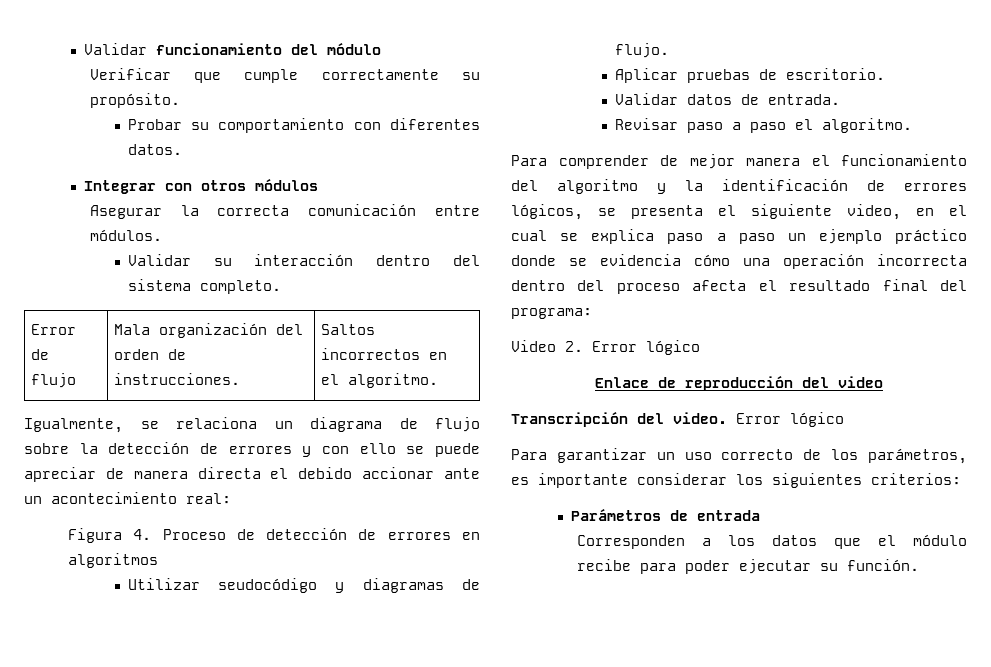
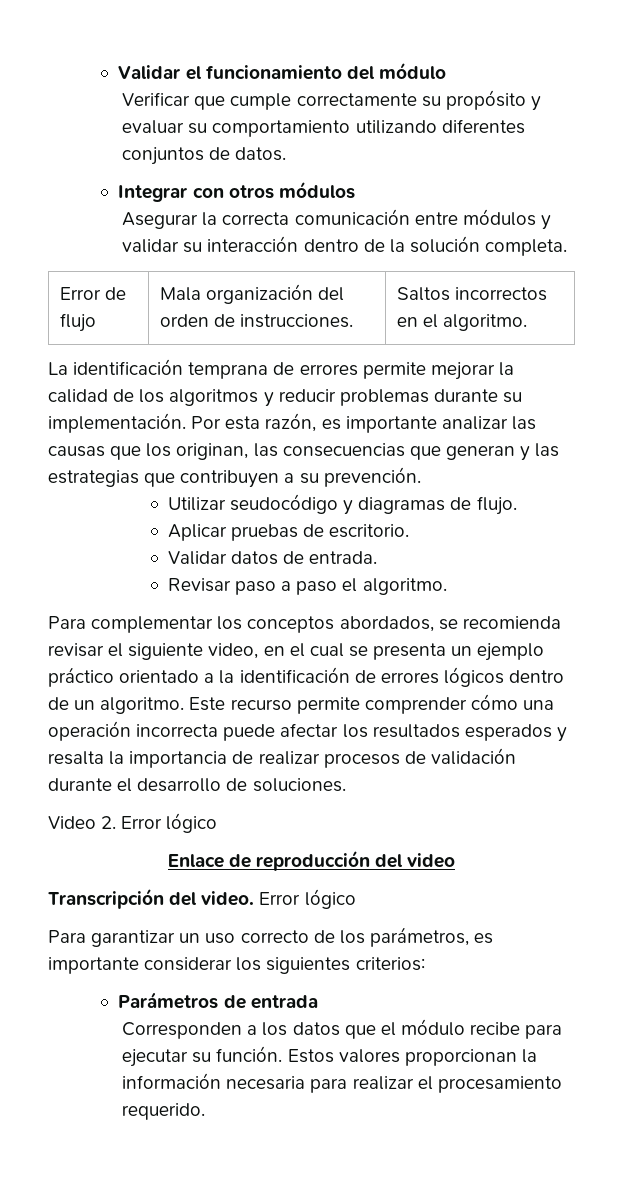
[83,43,147,55] Validar -> [118,65,202,80] Validar el
[89,93,180,108] [127,118,481,133] propósito. // Probar su comportamiento con diferentes -> [445,90,542,111] [122,119,525,137] [122,147,231,165] propósito y evaluar su comportamiento utilizando diferentes conjuntos de
[89,229,162,241] [127,254,481,266] [127,279,281,294] módulos. // Validar su interacción dentro del sistema completo. -> [462,209,552,230] [122,236,568,256] módulos y validar su interacción dentro de la solución completa.
[24,417,480,433] [24,442,481,457] [24,467,480,482] [24,492,231,504] [67,528,480,543] [67,553,158,568] Igualmente, se relaciona un diagrama de flujo sobre la detección de errores y con ello se puede apreciar de manera directa el debido accionar ante un acontecimiento real: // Figura 4. Proceso de detección de errores en algoritmos -> [48,359,514,380] [48,389,523,407] [48,413,536,433] [48,443,560,461] [48,467,421,488] La identificación temprana de errores permite mejorar la calidad de los algoritmos y reducir problemas durante su implementación. Por esta razón, es importante analizar las causas que los originan, las consecuencias que generan y las estrategias que contribuyen a su prevención.
[558,154,967,169] [511,179,967,194] [511,204,703,220] comprender de mejor manera el funcionamiento del algoritmo y la identificación de errores lógicos, se presenta -> [91,616,561,633] [48,643,104,657] complementar los conceptos abordados, se recomienda revisar
[591,229,967,244] [511,254,967,269] [511,279,967,294] [511,308,592,319] explica paso a paso un ejemplo práctico donde se evidencia cómo una operación incorrecta dentro del proceso afecta el resultado final del programa: -> [373,643,545,661] [48,667,565,687] [48,694,555,714] [48,721,567,742] [48,748,516,768] [48,778,346,792] presenta un ejemplo práctico orientado a la identificación de errores lógicos dentro de un algoritmo. Este recurso permite comprender cómo una operación incorrecta puede afectar los resultados esperados y resalta la importancia de realizar procesos de validación durante el desarrollo de soluciones.
[684,560,730,574] poder -> (563, 1031) none
(919, 565) none -> [287,1049,538,1066] [122,1073,562,1093] [122,1103,206,1120] Estos valores proporcionan la información necesaria para realizar el procesamiento requerido.

